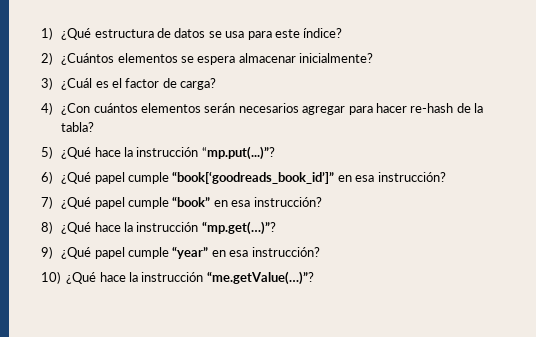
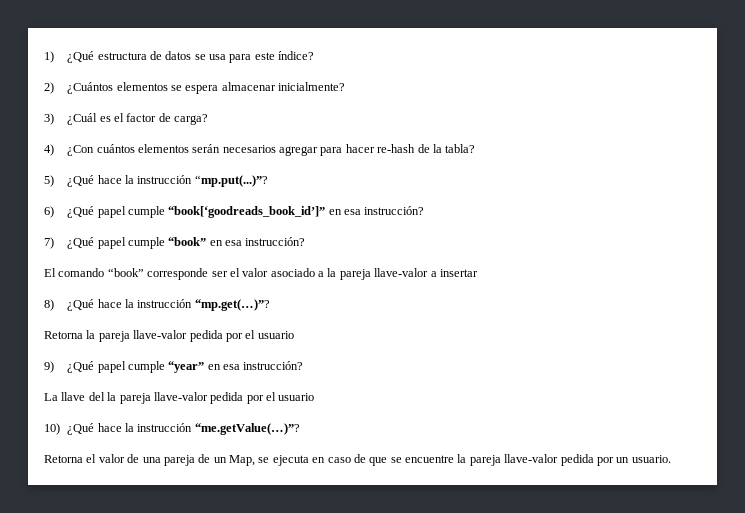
(322, 202) none -> [44,268,478,280] // El comando “book” corresponde ser el valor asociado a la pareja llave-valor a insertar
(276, 228) none -> [44,330,294,342] // Retorna la pareja llave-valor pedida por el usuario
(320, 252) none -> [44,392,315,404] // La llave del la pareja llave-valor pedida por el usuario
(314, 278) none -> [44,454,671,466] // Retorna el valor de una pareja de un Map, se ejecuta en caso de que se encuentre la pareja llave-valor pedida por un usuario.

